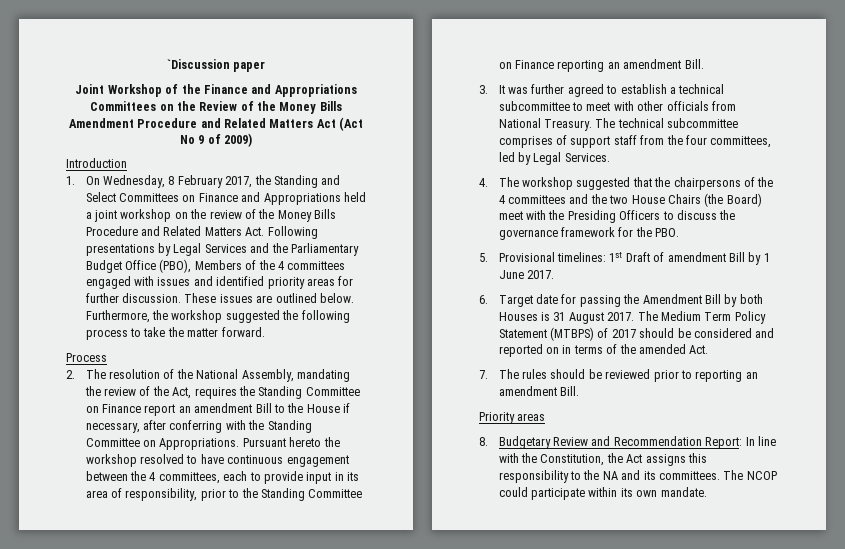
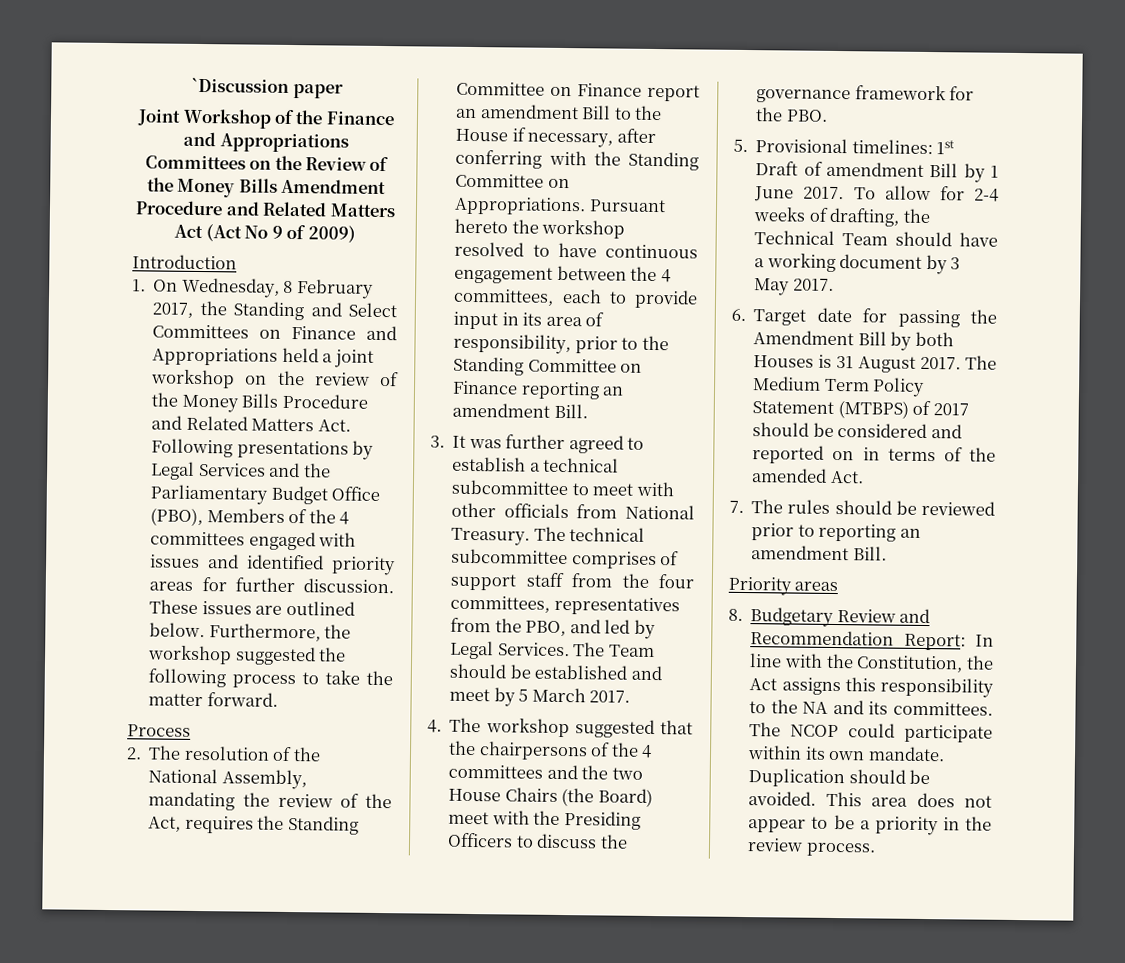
(772, 142) none -> [553,596,680,616] [450,617,601,637] representatives from the PBO, and
(610, 157) none -> [573,642,655,658] [449,663,662,681] [449,687,631,707] The Team should be established and meet by 5 March 2017.
(555, 274) none -> [853,185,999,202] [753,207,931,227] [754,230,998,247] [754,253,961,275] [754,278,834,296] To allow for 2-4 weeks of drafting, the Technical Team should have a working document by 3 May 2017.
(707, 492) none -> [748,768,931,788] [748,791,992,808] [748,814,992,836] [747,838,876,857] Duplication should be avoided. This area does not appear to be a priority in the review process.

